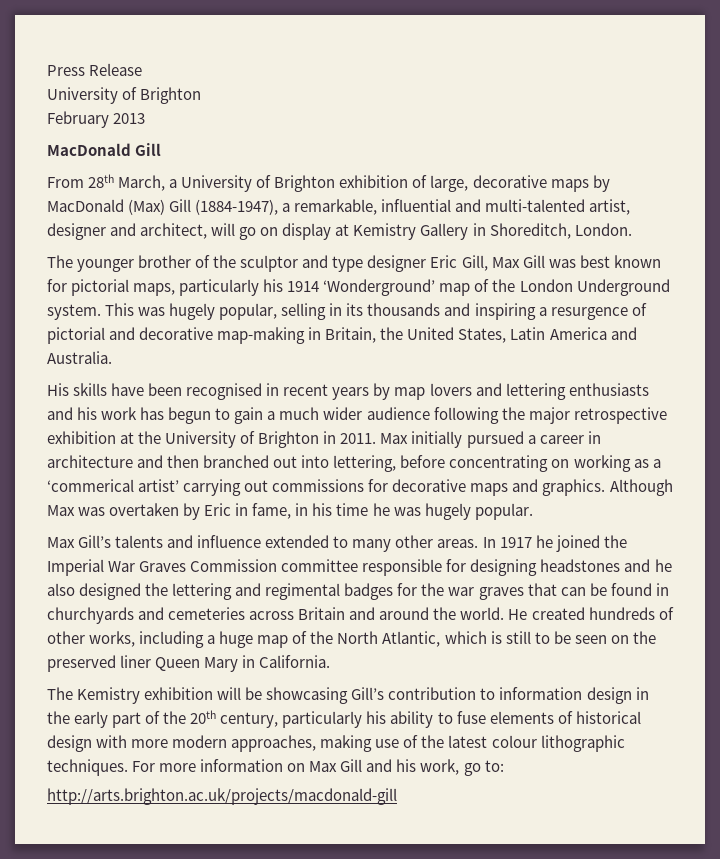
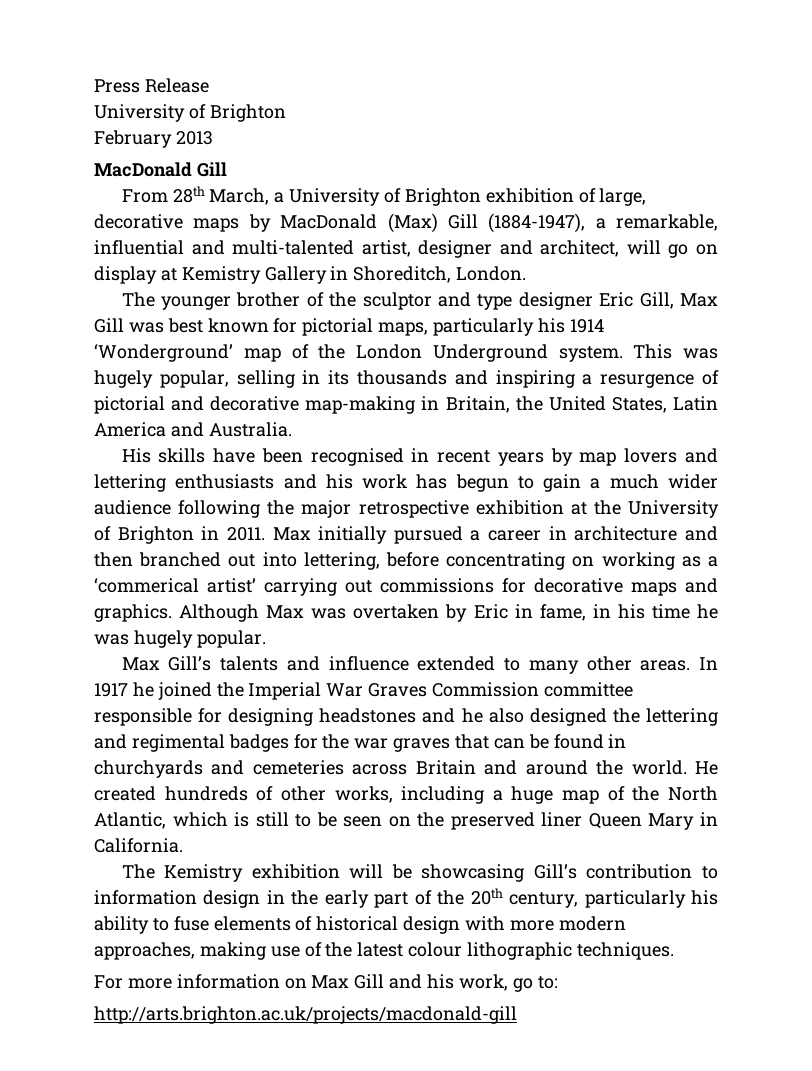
(128, 767) none -> (674, 951) //

